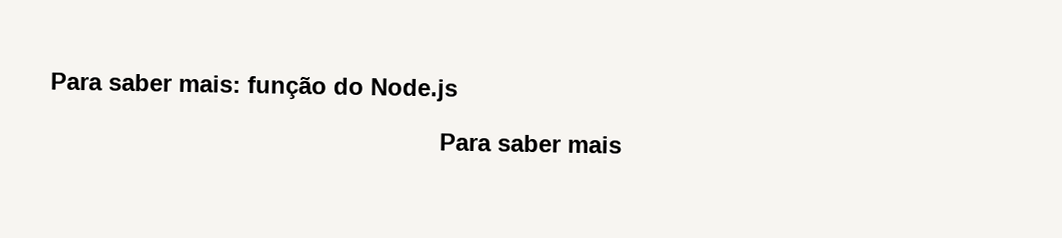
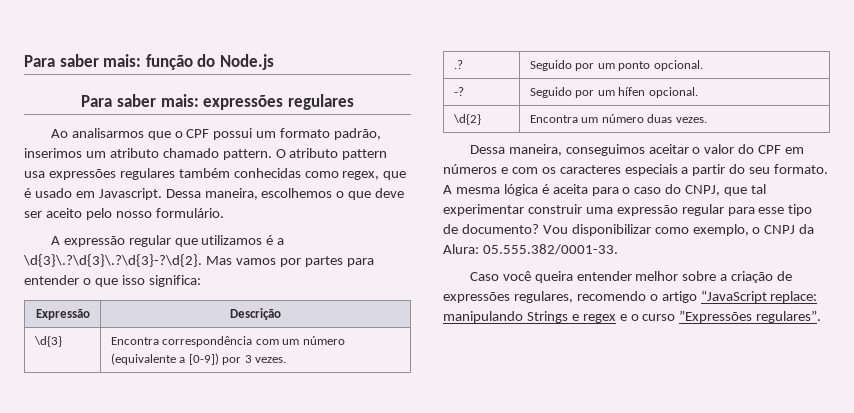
[567,135,622,154] mais -> [160,94,354,110] [50,128,382,140] [24,148,388,160] [24,168,407,180] [24,188,405,200] [24,208,224,220] [50,235,285,247] [23,254,374,267] [24,275,201,287] [35,309,90,320] [230,308,281,320] [33,336,62,347] [110,336,345,347] [110,353,287,365] [453,60,463,69] [529,60,703,71] [453,87,464,96] [529,87,698,98] [452,114,481,125] [529,114,707,123] [469,144,805,156] [443,164,829,176] [443,184,767,196] [443,204,813,216] [443,224,815,236] [443,244,618,255] [469,271,793,283] [443,290,818,303] [443,310,822,323] mais: expressões regulares // Ao analisarmos que o CPF possui um formato padrão, inserimos um atributo chamado pattern. O atributo pattern usa expressões regulares também conhecidas como regex, que é usado em Javascript. Dessa maneira, escolhemos o que deve ser aceito pelo nosso formulário. // A expressão regular que utilizamos é a \d{3}\.?\d{3}\.?\d{3}-?\d{2}. Mas vamos por partes para entender o que isso significa: // Expressão | Descrição // \d{3} | Encontra correspondência com um número (equivalente a [0-9]) por 3 vezes. // .? | Seguido por um ponto opcional. // -? | Seguido por um hífen opcional. // \d{2} | Encontra um número duas vezes. // Dessa maneira, conseguimos aceitar o valor do CPF em números e com os caracteres especiais a partir do seu formato. A mesma lógica é aceita para o caso do CNPJ, que tal experimentar construir uma expressão regular para esse tipo de documento? Vou disponibilizar como exemplo, o CNPJ da Alura: 05.555.382/0001-33. // Caso você queira entender melhor sobre a criação de expressões regulares, recomendo o artigo “JavaScript replace: manipulando Strings e regex e o curso ”Expressões regulares”.

